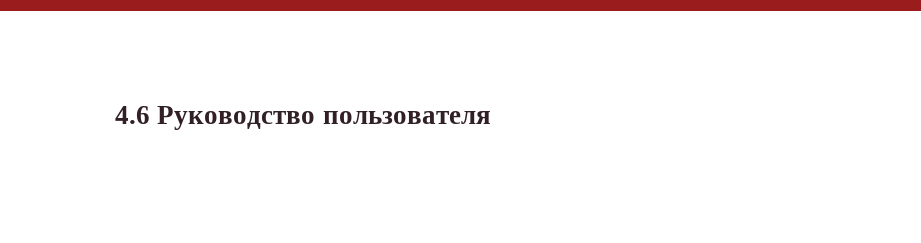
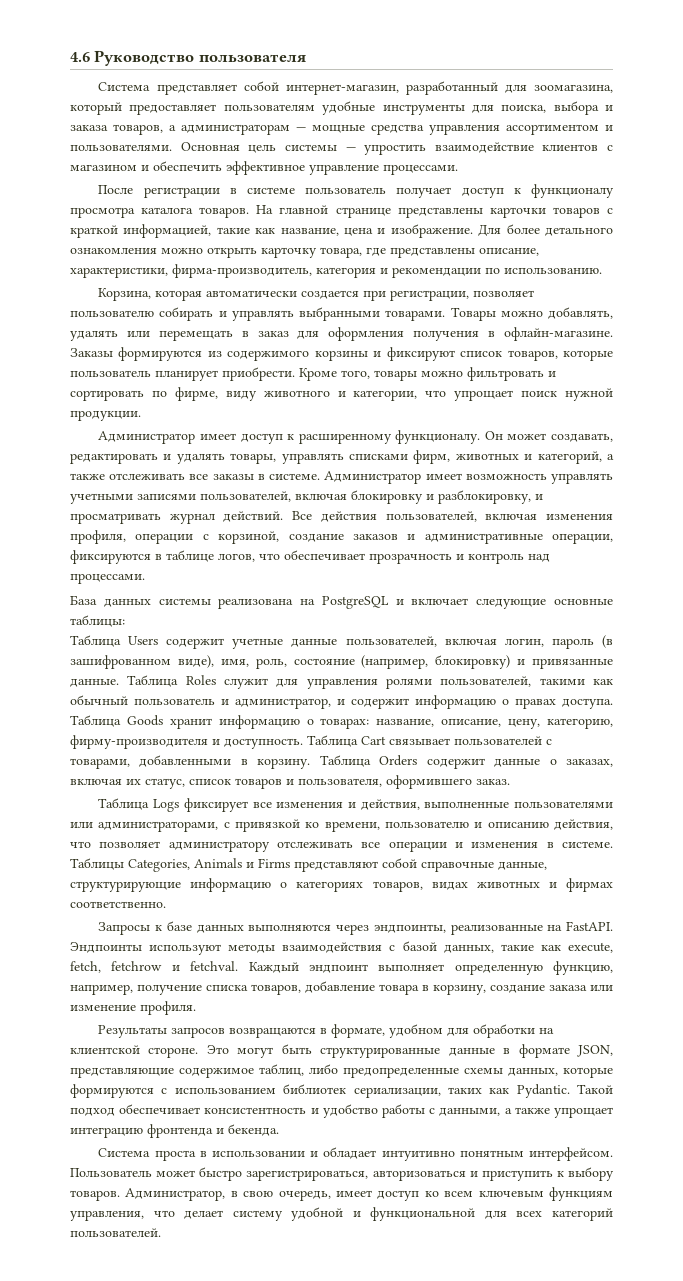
(491, 117) none -> [98,81,613,95] [70,101,613,115] [70,124,613,135] [70,142,613,155] [70,161,458,175] [98,184,614,198] [70,205,613,218] [70,224,613,238] [70,247,539,258] [70,264,602,278] [98,288,535,301] [70,307,613,321] [70,327,613,341] [70,347,614,361] [70,367,556,381] [70,387,613,401] [70,410,141,421] [98,430,613,444] [70,450,614,464] [70,471,613,484] [70,490,543,504] [70,511,613,524] [70,530,613,544] [70,550,550,564] [70,573,145,584] [70,595,613,609] [70,615,125,627] [70,635,613,649] [70,655,613,669] [70,675,613,689] [70,695,613,709] [70,715,614,729] [70,735,552,749] [70,755,614,769] [70,775,510,789] [98,798,613,812] [70,819,613,832] [70,841,613,852] [70,858,547,872] [70,878,613,892] [70,901,166,908] [98,921,613,935] [70,941,613,955] [70,961,613,975] [70,981,613,995] [70,1001,196,1015] [98,1024,555,1038] [70,1044,614,1058] [70,1064,613,1078] [70,1084,613,1098] [70,1104,613,1118] [70,1124,279,1138] [98,1147,613,1161] [70,1167,614,1181] [70,1187,613,1201] [70,1207,613,1221] [70,1228,161,1237] // Система представляет собой интернет-магазин, разработанный для зоомагазина, который предоставляет пользователям удобные инструменты для поиска, выбора и заказа товаров, а администраторам — мощные средства управления ассортиментом и пользователями. Основная цель системы — упростить взаимодействие клиентов с магазином и обеспечить эффективное управление процессами. // После регистрации в системе пользователь получает доступ к функционалу просмотра каталога товаров. На главной странице представлены карточки товаров с краткой информацией, такие как название, цена и изображение. Для более детального ознакомления можно открыть карточку товара, где представлены описание, характеристики, фирма-производитель, категория и рекомендации по использованию. // Корзина, которая автоматически создается при регистрации, позволяет пользователю собирать и управлять выбранными товарами. Товары можно добавлять, удалять или перемещать в заказ для оформления получения в офлайн-магазине. Заказы формируются из содержимого корзины и фиксируют список товаров, которые пользователь планирует приобрести. Кроме того, товары можно фильтровать и сортировать по фирме, виду животного и категории, что упрощает поиск нужной продукции. // Администратор имеет доступ к расширенному функционалу. Он может создавать, редактировать и удалять товары, управлять списками фирм, животных и категорий, а также отслеживать все заказы в системе. Администратор имеет возможность управлять учетными записями пользователей, включая блокировку и разблокировку, и просматривать журнал действий. Все действия пользователей, включая изменения профиля, операции с корзиной, создание заказов и административные операции, фиксируются в таблице логов, что обеспечивает прозрачность и контроль над процессами. // База данных системы реализована на PostgreSQL и включает следующие основные таблицы: // Таблица Users содержит учетные данные пользователей, включая логин, пароль (в зашифрованном виде), имя, роль, состояние (например, блокировку) и привязанные данные. Таблица Roles служит для управления ролями пользователей, такими как обычный пользователь и администратор, и содержит информацию о правах доступа. Таблица Goods хранит информацию о товарах: название, описание, цену, категорию, фирму-производителя и доступность. Таблица Cart связывает пользователей с товарами, добавленными в корзину. Таблица Orders содержит данные о заказах, включая их статус, список товаров и пользователя, оформившего заказ. // Таблица Logs фиксирует все изменения и действия, выполненные пользователями или администраторами, с привязкой ко времени, пользователю и описанию действия, что позволяет администратору отслеживать все операции и изменения в системе. Таблицы Categories, Animals и Firms представляют собой справочные данные, структурирующие информацию о категориях товаров, видах животных и фирмах соответственно. // Запросы к базе данных выполняются через эндпоинты, реализованные на FastAPI. Эндпоинты используют методы взаимодействия с базой данных, такие как execute, fetch, fetchrow и fetchval. Каждый эндпоинт выполняет определенную функцию, например, получение списка товаров, добавление товара в корзину, создание заказа или изменение профиля. // Результаты запросов возвращаются в формате, удобном для обработки на клиентской стороне. Это могут быть структурированные данные в формате JSON, представляющие содержимое таблиц, либо предопределенные схемы данных, которые формируются с использованием библиотек сериализации, таких как Pydantic. Такой подход обеспечивает консистентность и удобство работы с данными, а также упрощает интеграцию фронтенда и бекенда. // Система проста в использовании и обладает интуитивно понятным интерфейсом. Пользователь может быстро зарегистрироваться, авторизоваться и приступить к выбору товаров. Администратор, в свою очередь, имеет доступ ко всем ключевым функциям управления, что делает систему удобной и функциональной для всех категорий пользователей.

